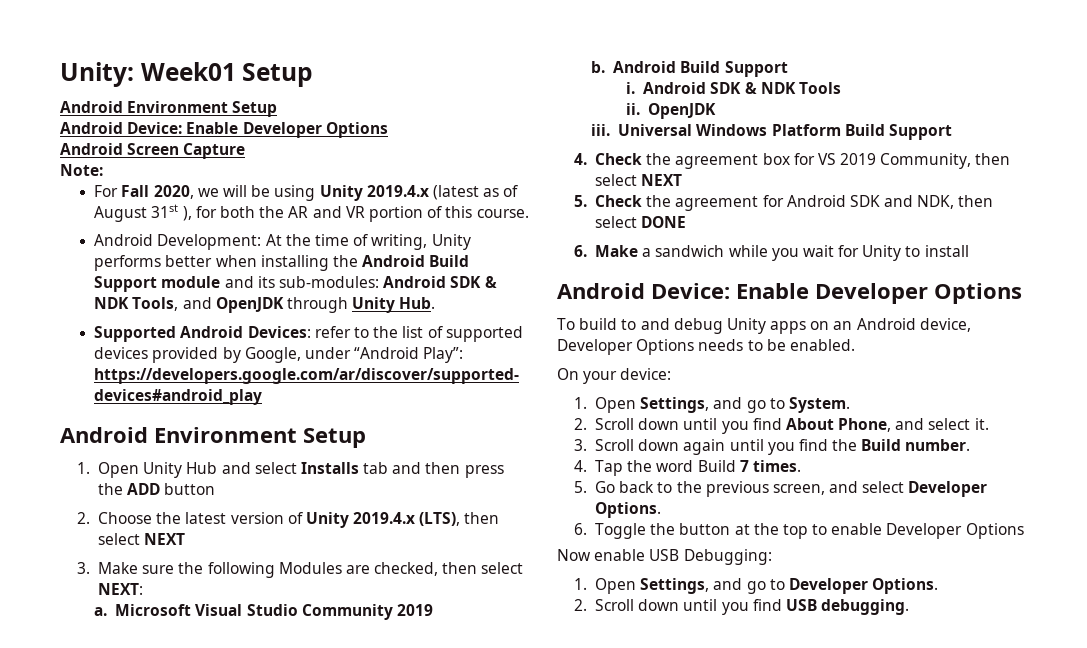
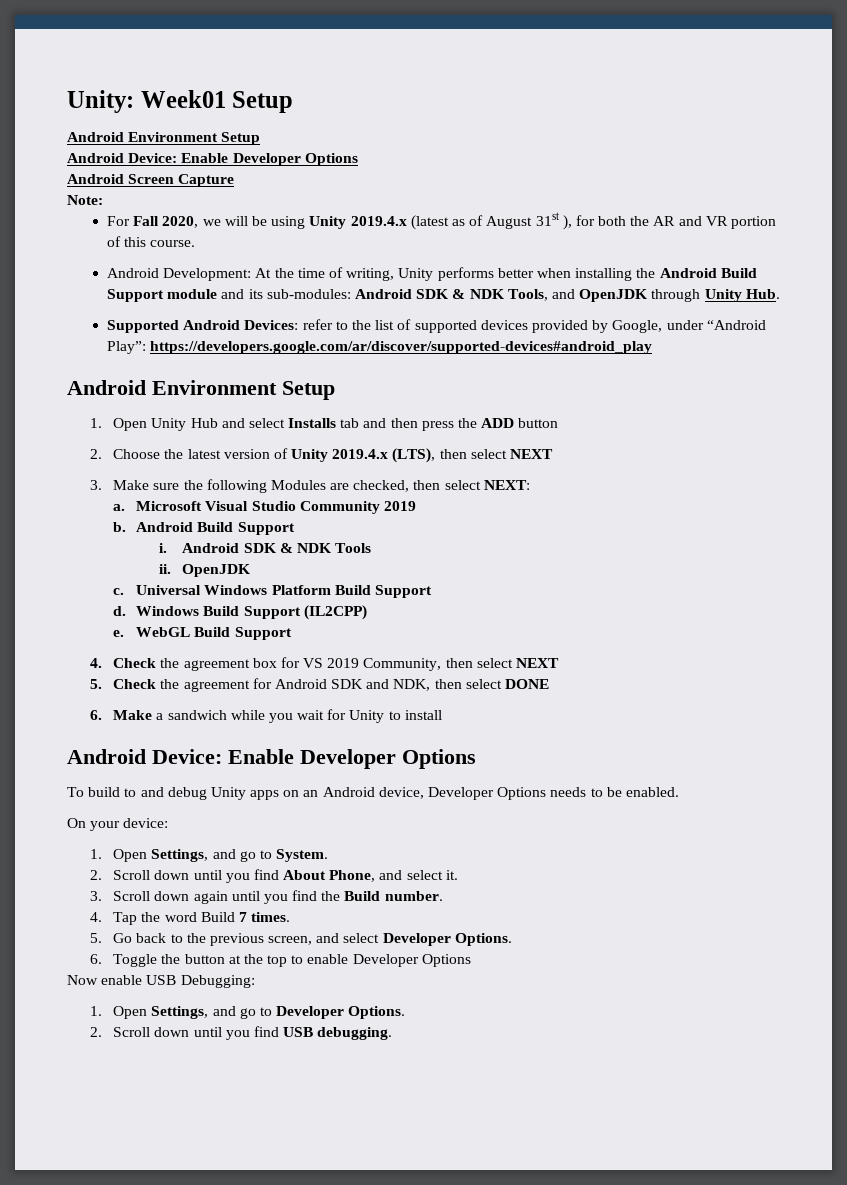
[591,124,611,136] iii. -> [113,588,125,595] c.
(952, 132) none -> [113,605,367,620] [113,627,292,640] // d. Windows Build Support (IL2CPP) // e. WebGL Build Support

